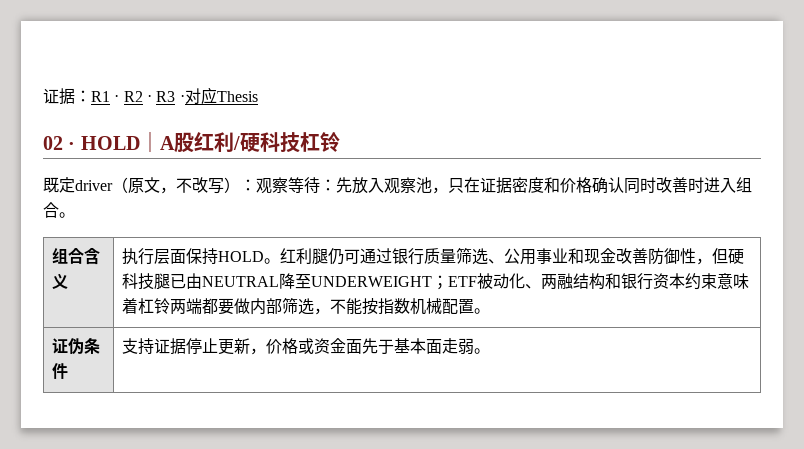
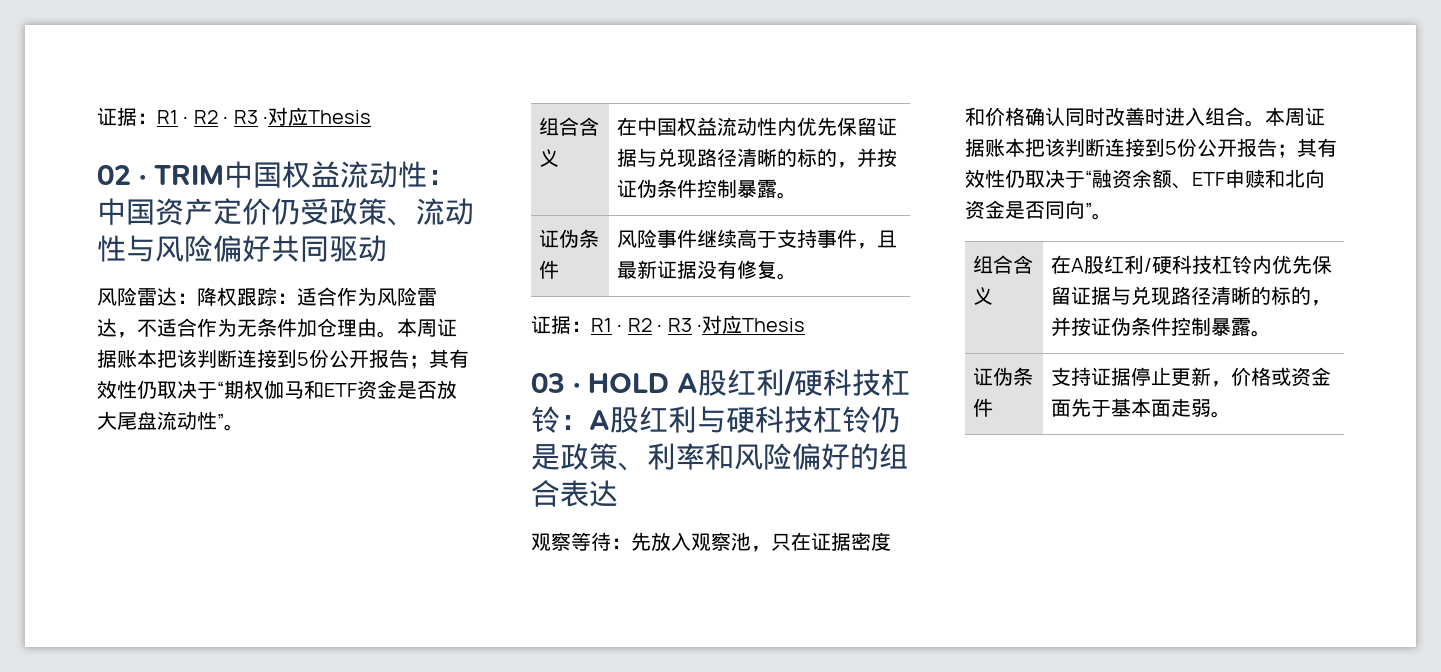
[80,132,340,153] [43,177,256,194] HOLD｜A股红利/硬科技杠铃 // 既定driver（原文，不改写）： -> [154,161,456,188] [97,198,474,226] [97,235,387,262] [97,287,437,306] [97,318,457,338] [97,349,469,369] [97,380,457,400] [97,411,244,431] [539,117,600,136] [539,149,560,167] [617,117,898,136] [617,148,898,168] [617,179,798,199] [539,229,600,248] [539,260,560,279] [617,229,898,249] [617,260,798,280] [531,315,805,334] [531,369,910,396] [531,406,900,433] [531,443,908,471] [531,480,618,507] TRIM中国权益流动性：中国资产定价仍受政策、流动性与风险偏好共同驱动 // 风险雷达：降权跟踪：适合作为风险雷达，不适合作为无条件加仓理由。本周证据账本把该判断连接到5份公开报告；其有效性仍取决于“期权伽马和ETF资金是否放大尾盘流动性”。 // 组合含义 | 在中国权益流动性内优先保留证据与兑现路径清晰的标的，并按证伪条件控制暴露。 // 证伪条件 | 风险事件继续高于支持事件，且最新证据没有修复。 // 证据：R1 · R2 · R3 ·对应Thesis // 03 · HOLD A股红利/硬科技杠铃：A股红利与硬科技杠铃仍是政策、利率和风险偏好的组合表达 //
[51,247,100,265] [51,273,68,289] [121,247,744,265] [121,273,749,290] [121,297,474,315] // 组合含义 | 执行层面保持HOLD。红利腿仍可通过银行质量筛选、公用事业和现金改善防御性，但硬科技腿已由NEUTRAL降至UNDERWEIGHT；ETF被动化、两融结构和银行资本约束意味着杠铃两端都要做内部筛选，不能按指数机械配置 -> [1265,107,1325,126] [965,138,1337,158] [965,169,1325,189] [965,200,1112,220] [973,255,1034,274] [973,287,994,305] [1051,255,1333,275] [1051,286,1332,306] [1051,317,1252,337] 本周证据账本把该判断连接到5份公开报告；其有效性仍取决于“融资余额、ETF申赎和北向资金是否同向”。 // 组合含义 | 在A股红利/硬科技杠铃内优先保留证据与兑现路径清晰的标的，并按证伪条件控制暴露

